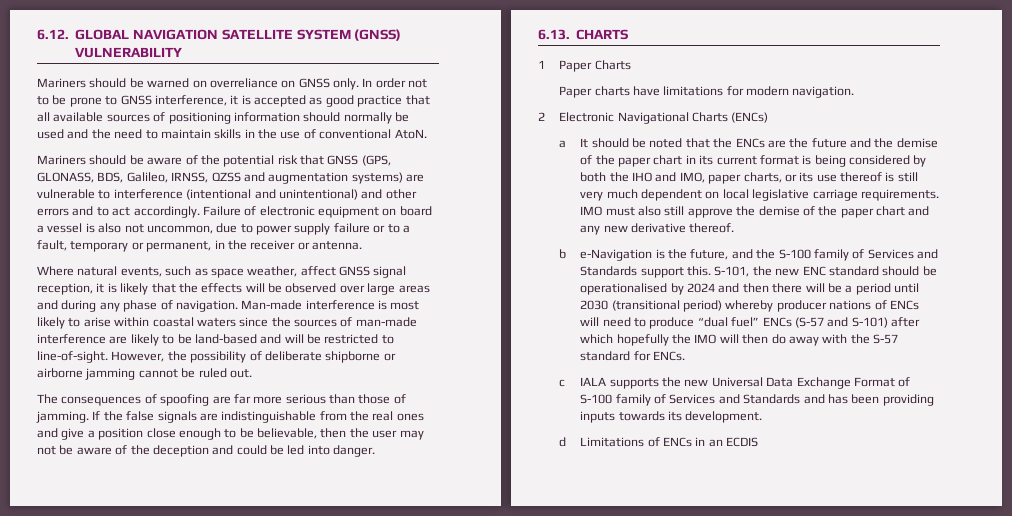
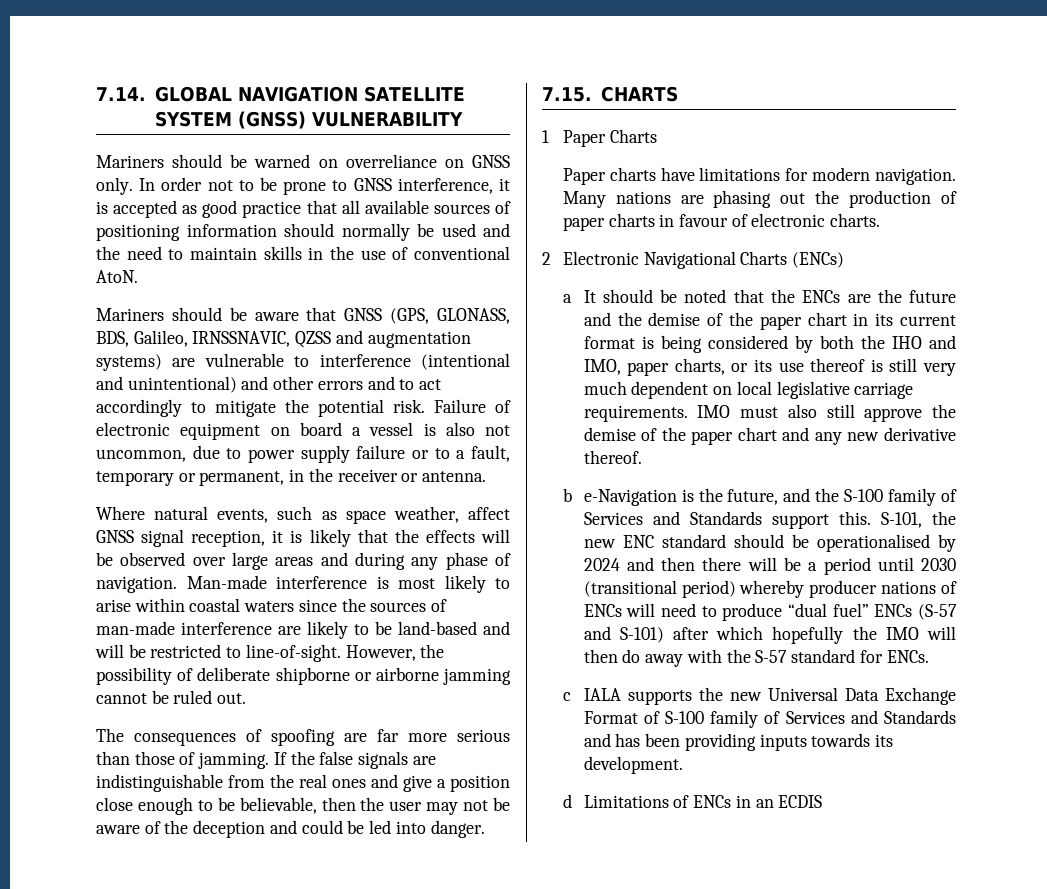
[37,29,69,40] 6.12. -> [96,87,146,101] 7.14.
[185,155,298,167] of the potential risk -> (299, 316) none
[171,172,209,183] IRNSS, -> [192,331,291,347] IRNSSNAVIC,
[133,206,200,218] accordingly. -> [96,399,425,417] accordingly to mitigate the potential risk.
[538,29,570,40] 6.13. -> [542,87,592,102] 7.15.
(855, 92) none -> [562,190,957,208] [562,213,881,231] Many nations are phasing out the production of paper charts in favour of electronic charts.

